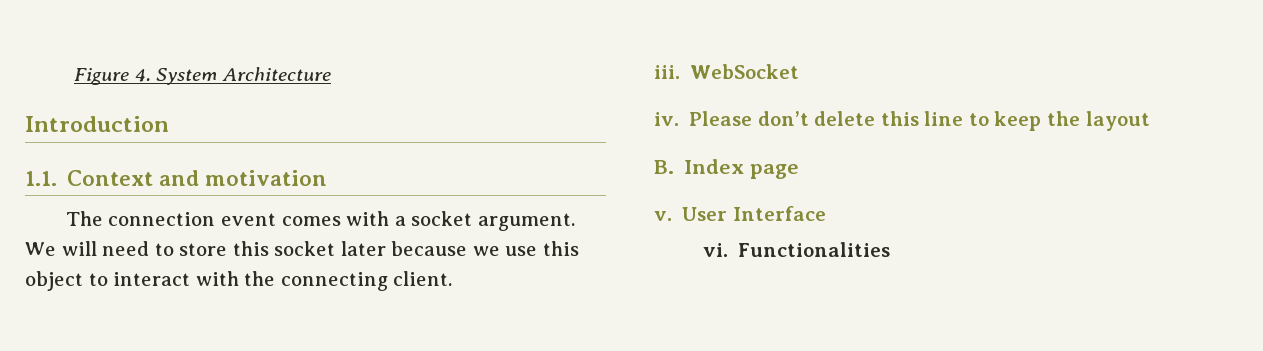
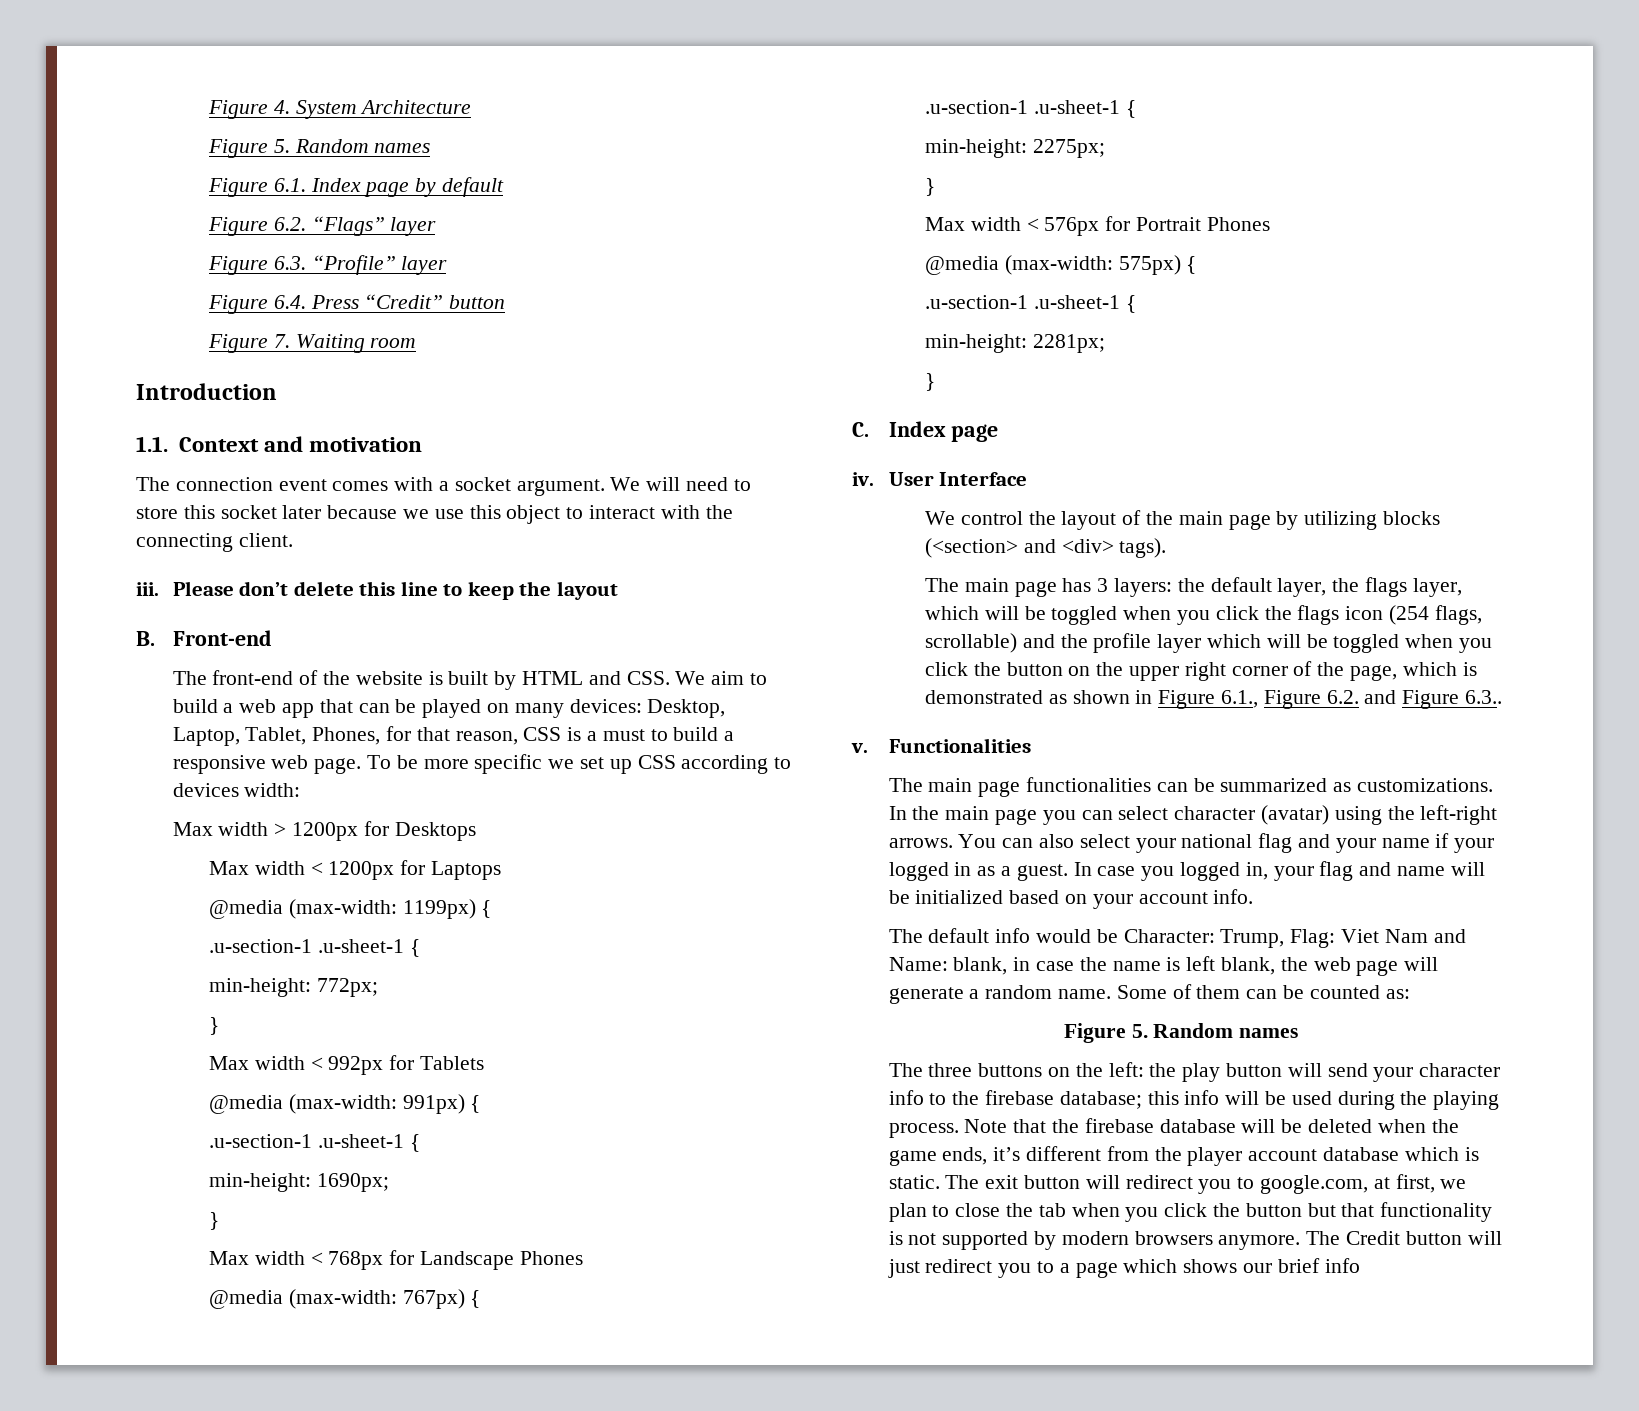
(331, 74) none -> [207,139,431,158] [207,177,505,197] [207,216,437,236] [207,255,448,275] [207,294,506,314] [207,334,417,353] // Figure 5. Random names // Figure 6.1. Index page by default // Figure 6.2. “Flags” layer // Figure 6.3. “Profile” layer // Figure 6.4. Press “Credit” button // Figure 7. Waiting room
[690,64,800,79] [654,112,679,126] WebSocket // iv. -> (159, 589) none
(674, 167) none -> [172,630,272,646] [172,670,767,690] [172,699,726,718] [172,726,735,746] [172,754,792,774] [172,783,301,797] [172,821,476,841] [208,860,502,880] [208,899,492,919] [208,939,420,957] [208,978,378,997] [208,1017,219,1035] [208,1055,485,1075] [208,1094,481,1114] [208,1134,420,1152] [208,1173,389,1192] [208,1212,219,1230] [208,1250,583,1270] [208,1289,481,1309] [924,100,1136,118] [924,139,1105,158] [924,178,935,196] [924,216,1270,236] [924,255,1197,275] [924,295,1136,313] [924,334,1105,353] [924,373,935,391] [852,422,869,437] Front-end // The front-end of the website is built by HTML and CSS. We aim to build a web app that can be played on many devices: Desktop, Laptop, Tablet, Phones, for that reason, CSS is a must to build a responsive web page. To be more specific we set up CSS according to devices width: // Max width > 1200px for Desktops // Max width < 1200px for Laptops // @media (max-width: 1199px) { // .u-section-1 .u-sheet-1 { // min-height: 772px; // } // Max width < 992px for Tablets // @media (max-width: 991px) { // .u-section-1 .u-sheet-1 { // min-height: 1690px; // } // Max width < 768px for Landscape Phones // @media (max-width: 767px) { // .u-section-1 .u-sheet-1 { // min-height: 2275px; // } // Max width < 576px for Portrait Phones // @media (max-width: 575px) { // .u-section-1 .u-sheet-1 { // min-height: 2281px; // } // C.
[654,211,672,221] v. -> [852,472,874,486] iv.
[703,242,891,257] vi. Functionalities -> [924,510,1441,530] [924,538,1167,558] [924,577,1462,597] [924,605,1482,625] [924,633,1493,653] [924,661,1477,681] [924,690,1503,709] [851,738,1031,753] [888,777,1493,797] [888,805,1498,825] [888,833,1495,853] [888,861,1485,881] [888,889,1254,909] [888,928,1466,948] [888,956,1439,976] [888,984,1410,1004] [1063,1023,1299,1043] [888,1062,1501,1082] [888,1090,1500,1110] [888,1118,1459,1138] [888,1146,1479,1166] [888,1174,1467,1194] [888,1202,1493,1222] [888,1231,1502,1250] [887,1258,1360,1278] We control the layout of the main page by utilizing blocks (<section> and <div> tags). // The main page has 3 layers: the default layer, the flags layer, which will be toggled when you click the flags icon (254 flags, scrollable) and the profile layer which will be toggled when you click the button on the upper right corner of the page, which is demonstrated as shown in Figure 6.1., Figure 6.2. and Figure 6.3.. // v. Functionalities // The main page functionalities can be summarized as customizations. In the main page you can select character (avatar) using the left-right arrows. You can also select your national flag and your name if your logged in as a guest. In case you logged in, your flag and name will be initialized based on your account info. // The default info would be Character: Trump, Flag: Viet Nam and Name: blank, in case the name is left blank, the web page will generate a random name. Some of them can be counted as: // Figure 5. Random names // The three buttons on the left: the play button will send your character info to the firebase database; this info will be used during the playing process. Note that the firebase database will be deleted when the game ends, it’s different from the player account database which is static. The exit button will redirect you to google.com, at first, we plan to close the tab when you click the button but that functionality is not supported by modern browsers anymore. The Credit button will just redirect you to a page which shows our brief info

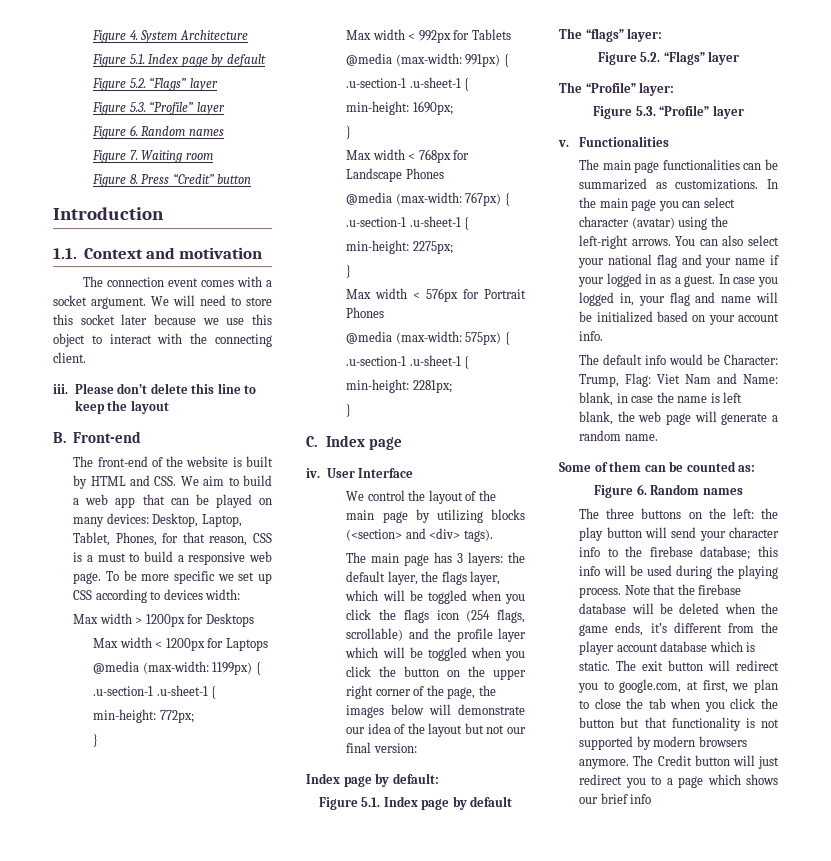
[273,139,431,153] [207,178,306,197] 5. Random names // Figure 6.1. -> [129,54,145,64] 5.1.
[273,217,306,231] 6.2. -> [129,78,146,88] 5.2.
[273,256,306,270] 6.3. -> [129,102,146,112] 5.3.
[273,294,506,309] 6.4. Press “Credit” button -> [129,125,224,136] 6. Random names
(417, 343) none -> [92,173,252,187] // Figure 8. Press “Credit” button
[1402,662,1477,676] [924,690,1503,709] which is demonstrated as shown in Figure 6.1., Figure 6.2. and Figure 6.3.. -> [478,685,496,696] [346,704,525,718] [346,723,526,737] [346,742,417,753] [306,773,439,787] [318,796,513,810] [559,28,663,42] [597,51,740,65] [559,82,675,96] [593,105,744,119] the images below will demonstrate our idea of the layout but not our final version: // Index page by default: // Figure 5.1. Index page by default // The “flags” layer: // Figure 5.2. “Flags” layer // The “Profile” layer: // Figure 5.3. “Profile” layer
(1111, 994) none -> (658, 437) //
[1131,1024,1148,1038] 5. -> [636,484,647,495] 6.

